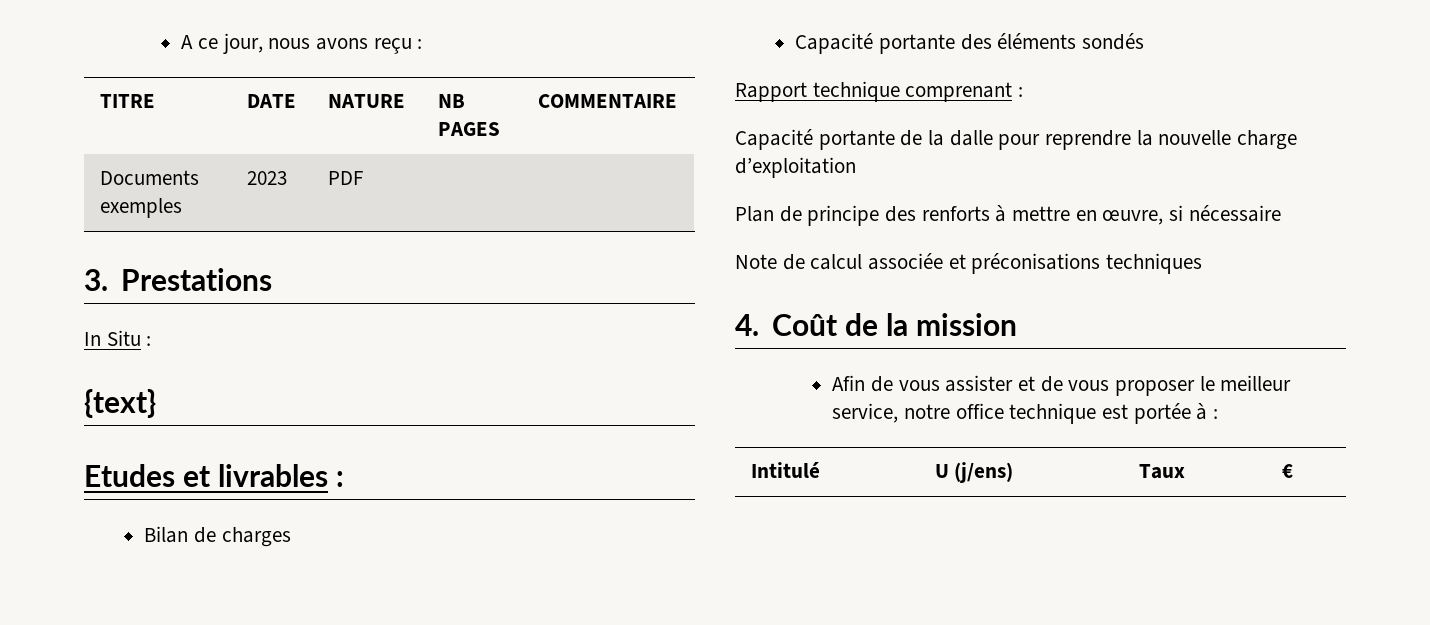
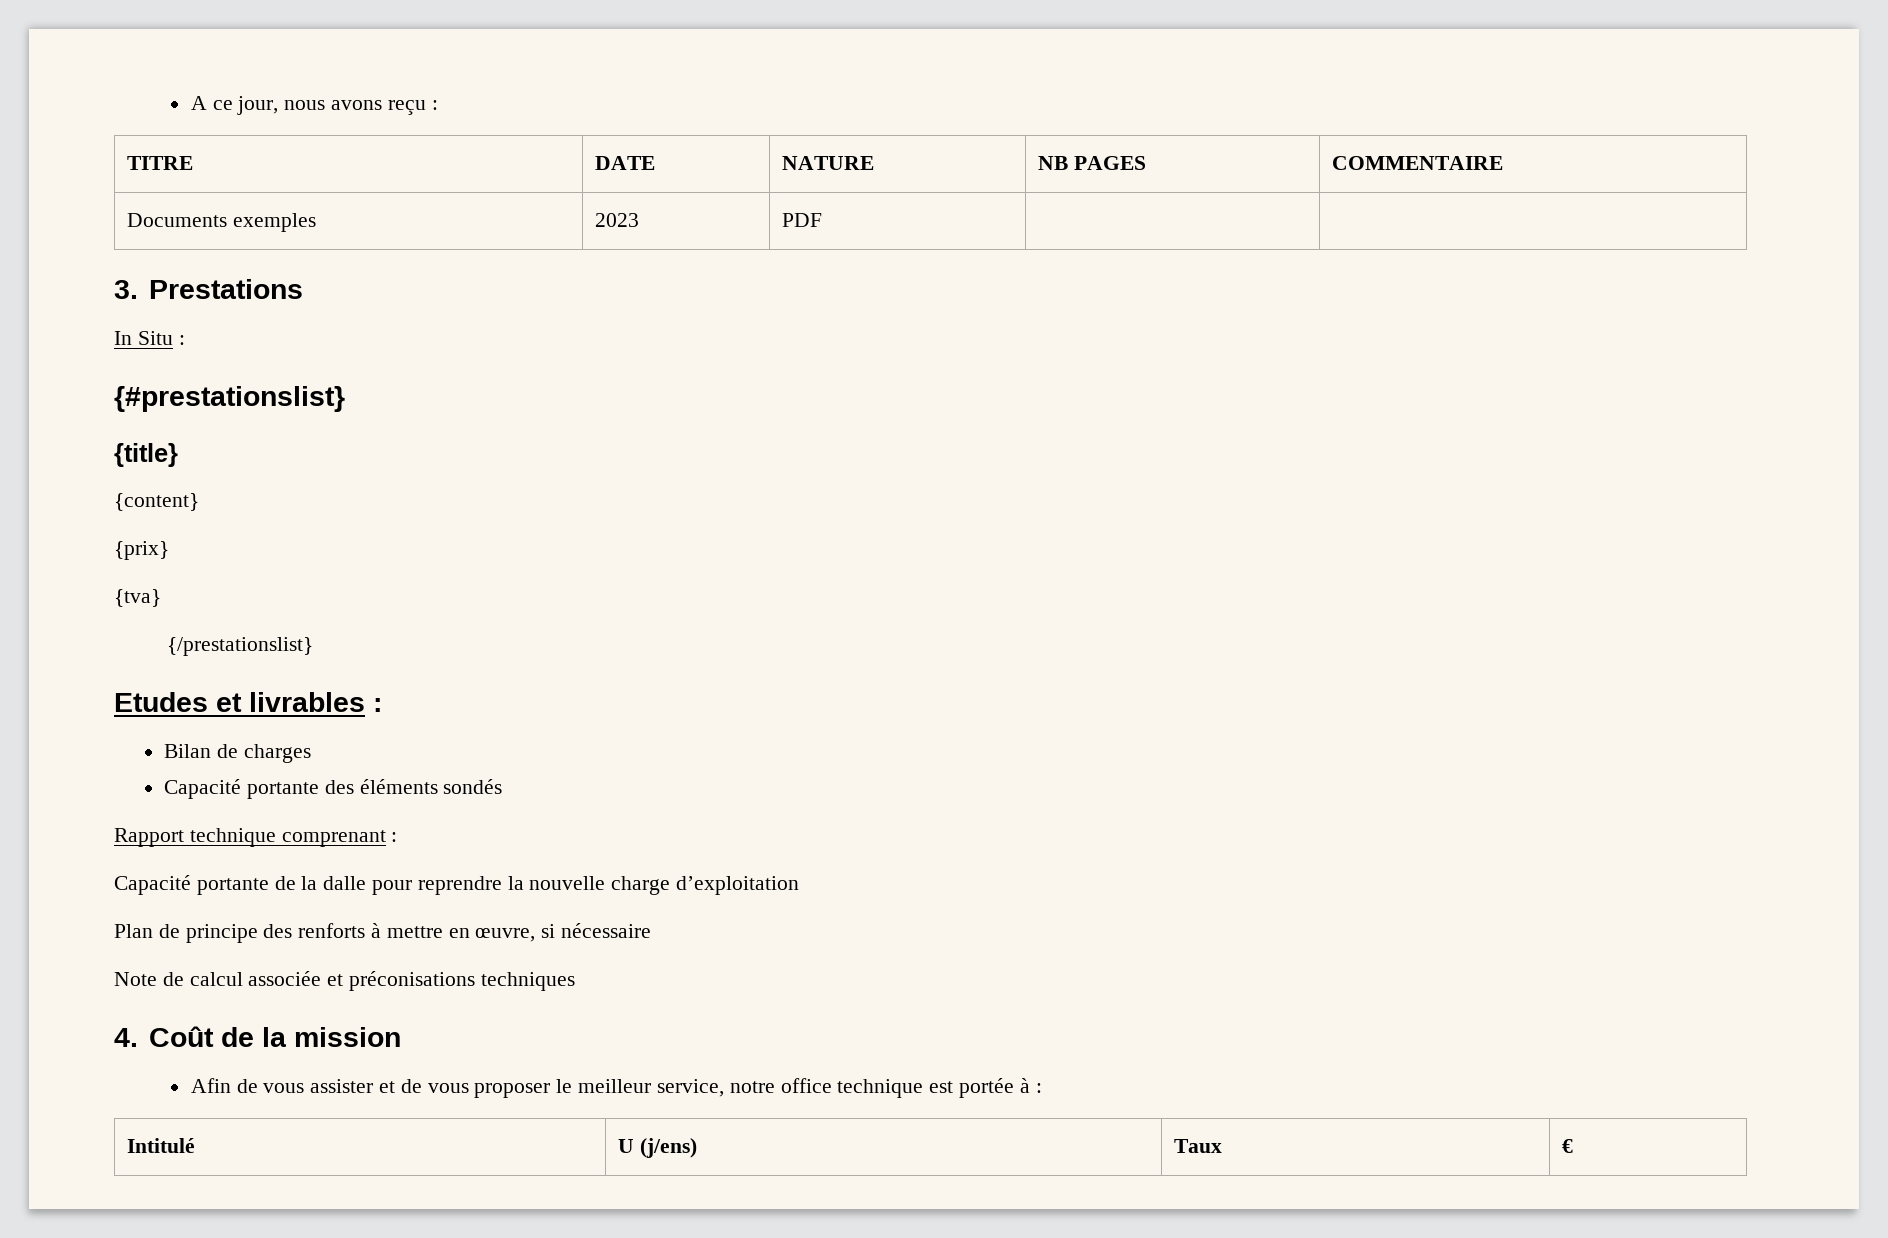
[84,389,156,418] {text} -> [114,386,345,412] [114,443,178,467] [114,493,199,511] [114,541,169,560] [114,589,161,607] [167,637,314,656] {#prestationslist} // {title} // {content} // {prix} // {tva} // {/prestationslist}

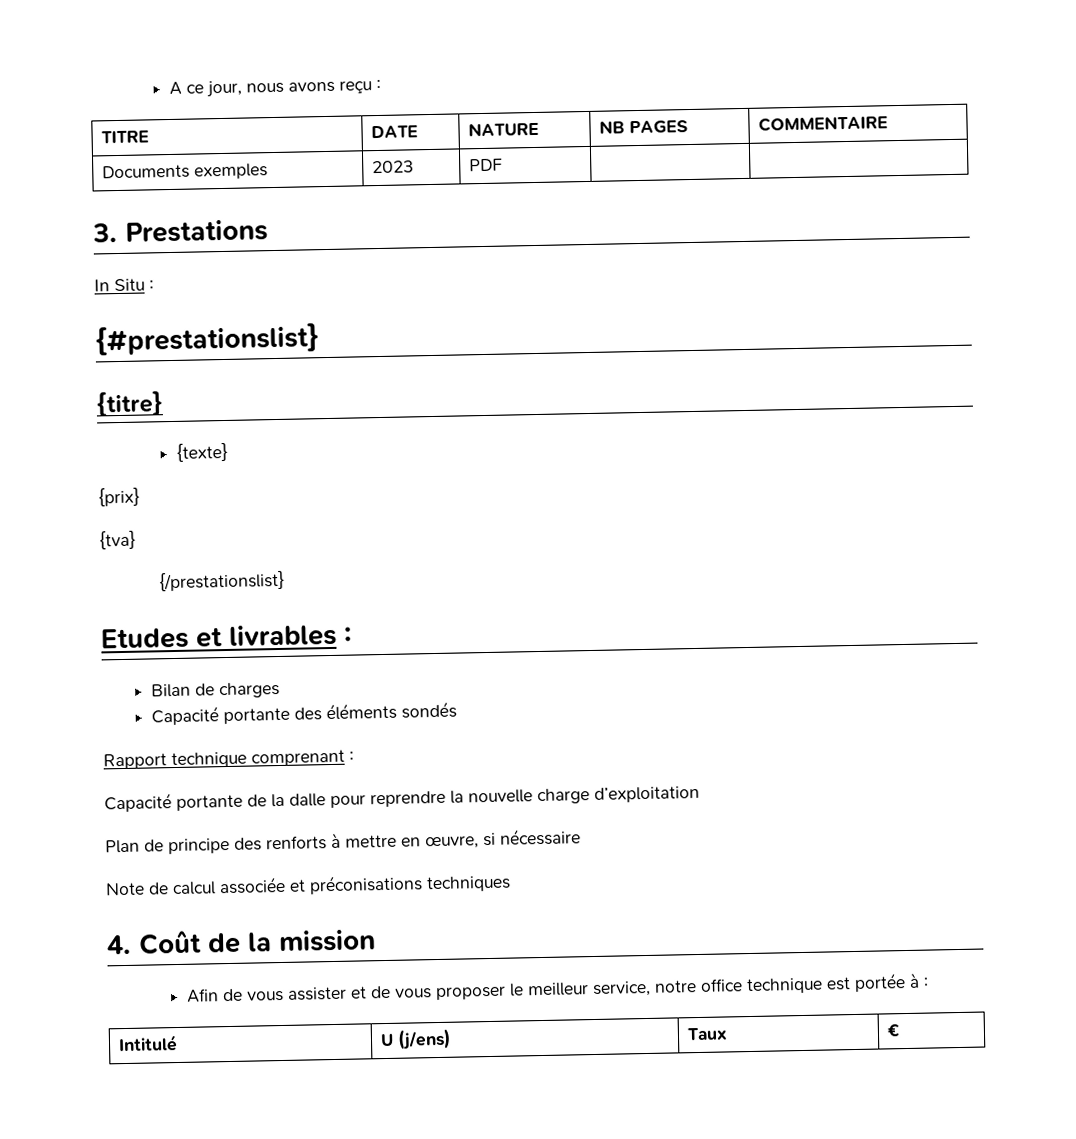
[114,443,178,467] [114,493,199,511] {title} // {content} -> [96,391,163,417] [175,442,228,462] {titre} // {texte}

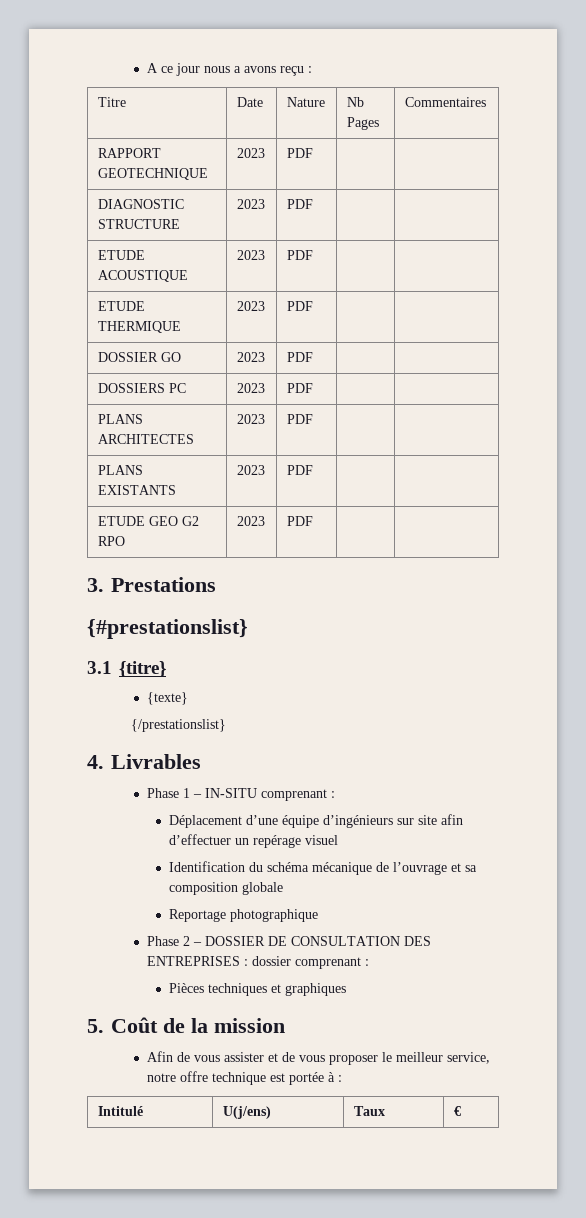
[205,80,284,98] jour, nous -> [175,63,241,76] jour nous a
[100,130,149,144] [370,125,418,139] [467,121,539,137] [598,120,688,134] [757,115,888,132] [101,163,268,180] TITRE | DATE | NATURE | NB PAGES | COMMENTAIRE // Documents exemples -> [97,97,126,107] [236,97,263,107] [286,97,325,107] [346,97,364,107] [346,117,379,130] [404,97,486,107] [97,148,161,158] [97,168,208,180] [236,148,265,158] [286,148,313,158] [97,199,184,209] [97,219,180,229] [236,199,265,209] [286,199,313,209] [97,250,145,260] [97,270,188,282] [236,250,265,260] [286,250,313,260] [97,301,145,311] [97,321,181,333] [236,301,265,311] [286,301,313,311] [97,352,181,362] [236,352,265,362] [286,352,313,362] [97,383,186,393] [236,383,265,393] [286,383,313,393] [97,414,143,424] [97,434,194,444] [236,414,265,424] [286,414,313,424] [97,465,143,475] [97,485,176,495] [236,465,265,475] [286,465,313,475] [97,516,199,526] [97,536,125,546] Titre | Date | Nature | Nb Pages | Commentaires // RAPPORT GEOTECHNIQUE | 2023 | PDF | | // DIAGNOSTIC STRUCTURE | 2023 | PDF | | // ETUDE ACOUSTIQUE | 2023 | PDF | | // ETUDE THERMIQUE | 2023 | PDF | | // DOSSIER GO | 2023 | PDF | | // DOSSIERS PC | 2023 | PDF | | // PLANS ARCHITECTES | 2023 | PDF | | // PLANS EXISTANTS | 2023 | PDF | | // ETUDE GEO G2 RPO
[94,278,154,292] // In Situ : -> (216, 584) none
(319, 339) none -> [87,661,112,674] 3.1
[98,487,140,507] [99,530,136,550] // {prix} // {tva} -> (188, 698) none
[101,623,352,650] [150,681,280,699] [150,701,457,726] [103,749,354,770] [104,785,700,813] [105,828,581,855] [105,874,511,896] [106,934,131,955] Etudes et livrables : // Bilan de charges // Capacité portante des éléments sondés // Rapport technique comprenant : // Capacité portante de la dalle pour reprendre la nouvelle charge d’exploitation // Plan de principe des renforts à mettre en œuvre, si nécessaire // Note de calcul associée et préconisations techniques // 4. -> [87,754,201,769] [146,788,335,801] [168,814,463,828] [168,834,338,848] [168,861,477,875] [168,882,283,895] [168,909,318,922] [146,936,431,946] [146,956,369,969] [168,983,346,996] [87,1019,104,1033] 4. Livrables // Phase 1 – IN-SITU comprenant : // Déplacement d’une équipe d’ingénieurs sur site afin d’effectuer un repérage visuel // Identification du schéma mécanique de l’ouvrage et sa composition globale // Reportage photographique // Phase 2 – DOSSIER DE CONSULTATION DES ENTREPRISES : dossier comprenant : // Pièces techniques et graphiques // 5.
[699,978,743,992] office -> [179,1071,208,1082] offre
[379,1028,452,1050] U (j/ens) -> [222,1106,271,1119] U(j/ens)

